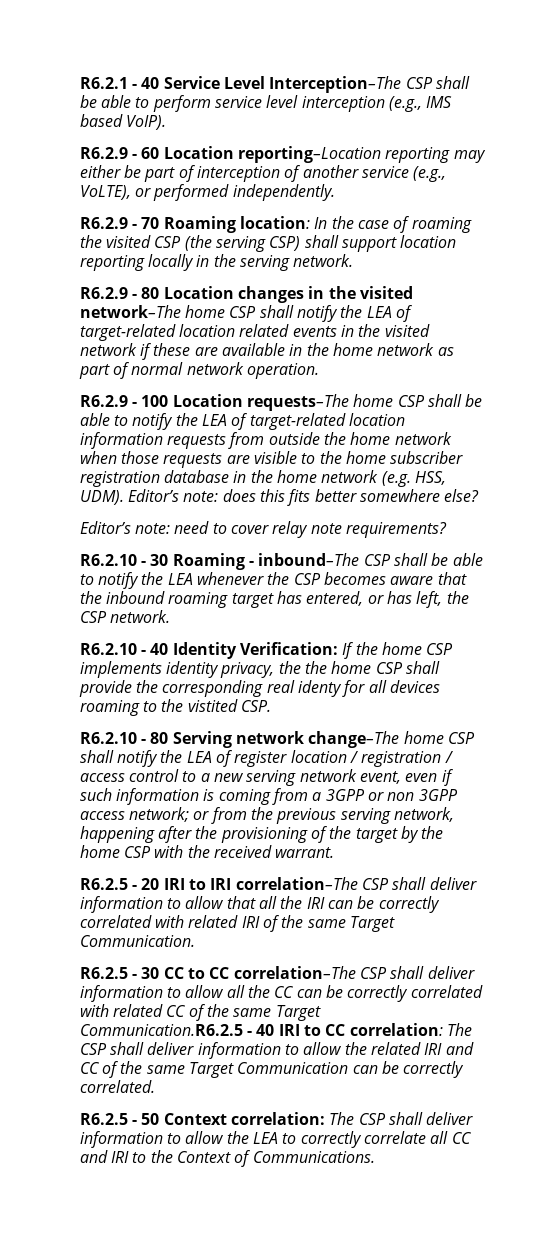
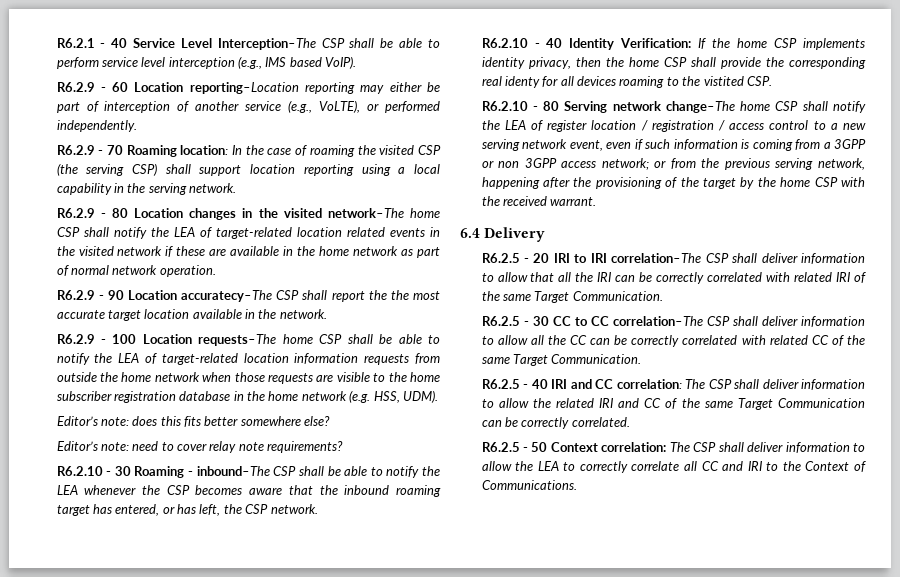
[148,254,195,271] locally -> [361,164,441,176] [56,183,112,195] using a local capability
(320, 371) none -> [56,290,441,302] [56,309,327,321] // R6.2.9 - 90 Location accuratecy–The CSP shall report the the most accurate target location available in the network.
(124, 497) none -> (438, 396) //
[278,661,301,674] the -> [575,57,601,67] then
(335, 852) none -> [460,227,546,242] // 6.4 Delivery
[79,1024,243,1036] Communication.R6.2.5 -> [551,354,642,364] [481,379,520,389] Communication. // R6.2.5
[304,1025,322,1036] to -> [570,379,592,389] and

